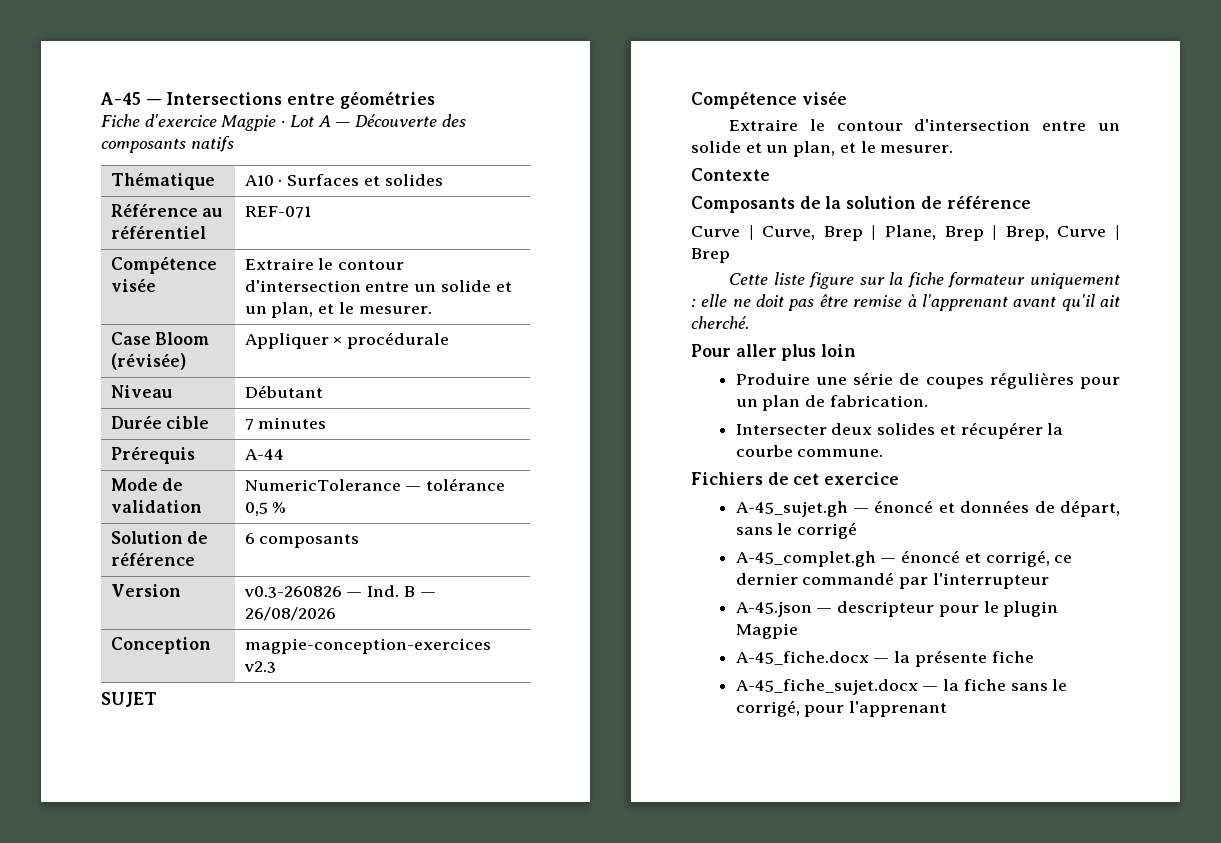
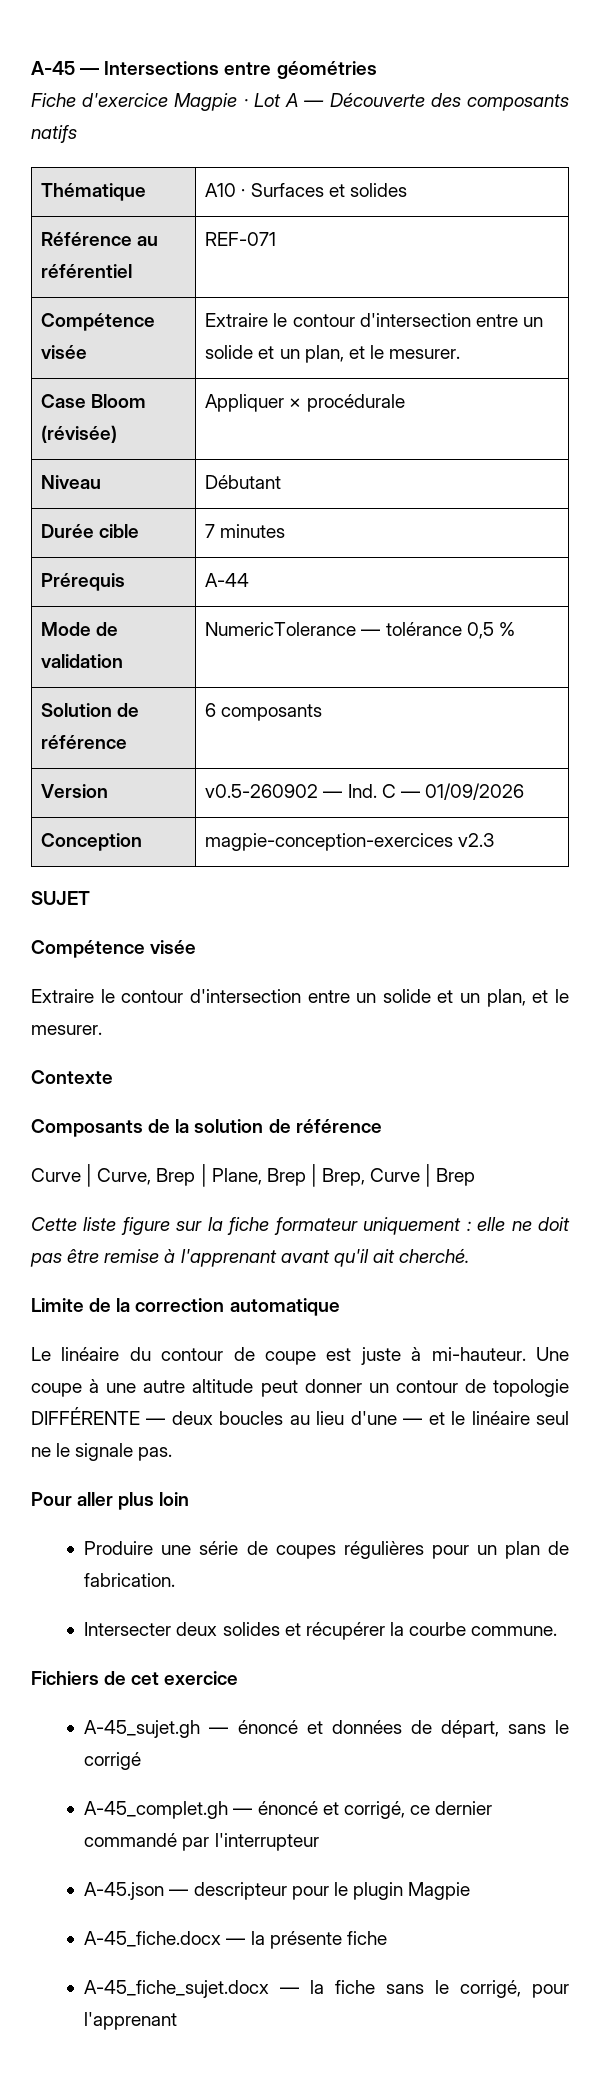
[243,586,342,598] v0.3-260826 -> [205,784,319,798] v0.5-260902
[403,586,436,597] [244,607,336,621] B — 26/08/2026 -> [381,783,524,800] C — 01/09/2026
(749, 322) none -> [31,1298,340,1316] [31,1347,569,1365] [31,1379,570,1397] [31,1406,569,1425] [31,1443,173,1461] // Limite de la correction automatique // Le linéaire du contour de coupe est juste à mi-hauteur. Une coupe à une autre altitude peut donner un contour de topologie DIFFÉRENTE — deux boucles au lieu d'une — et le linéaire seul ne le signale pas.

